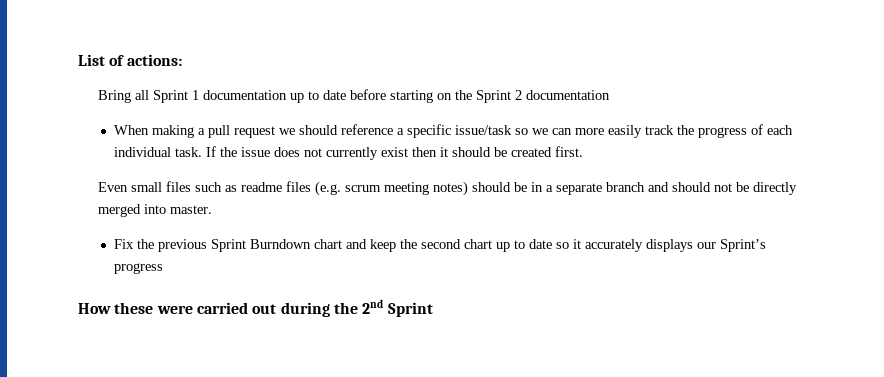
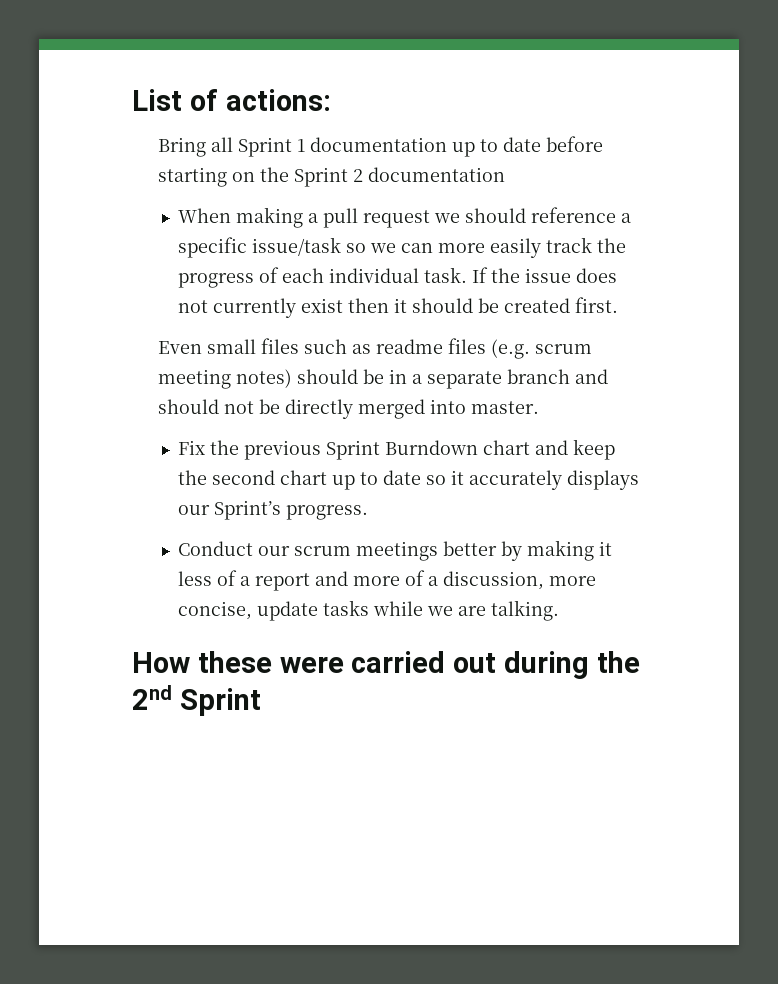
[114,263,164,274] progress -> [285,505,368,520] [177,540,612,561] [177,570,596,591] [177,600,559,621] progress. // Conduct our scrum meetings better by making it less of a report and more of a discussion, more concise, update tasks while we are talking.

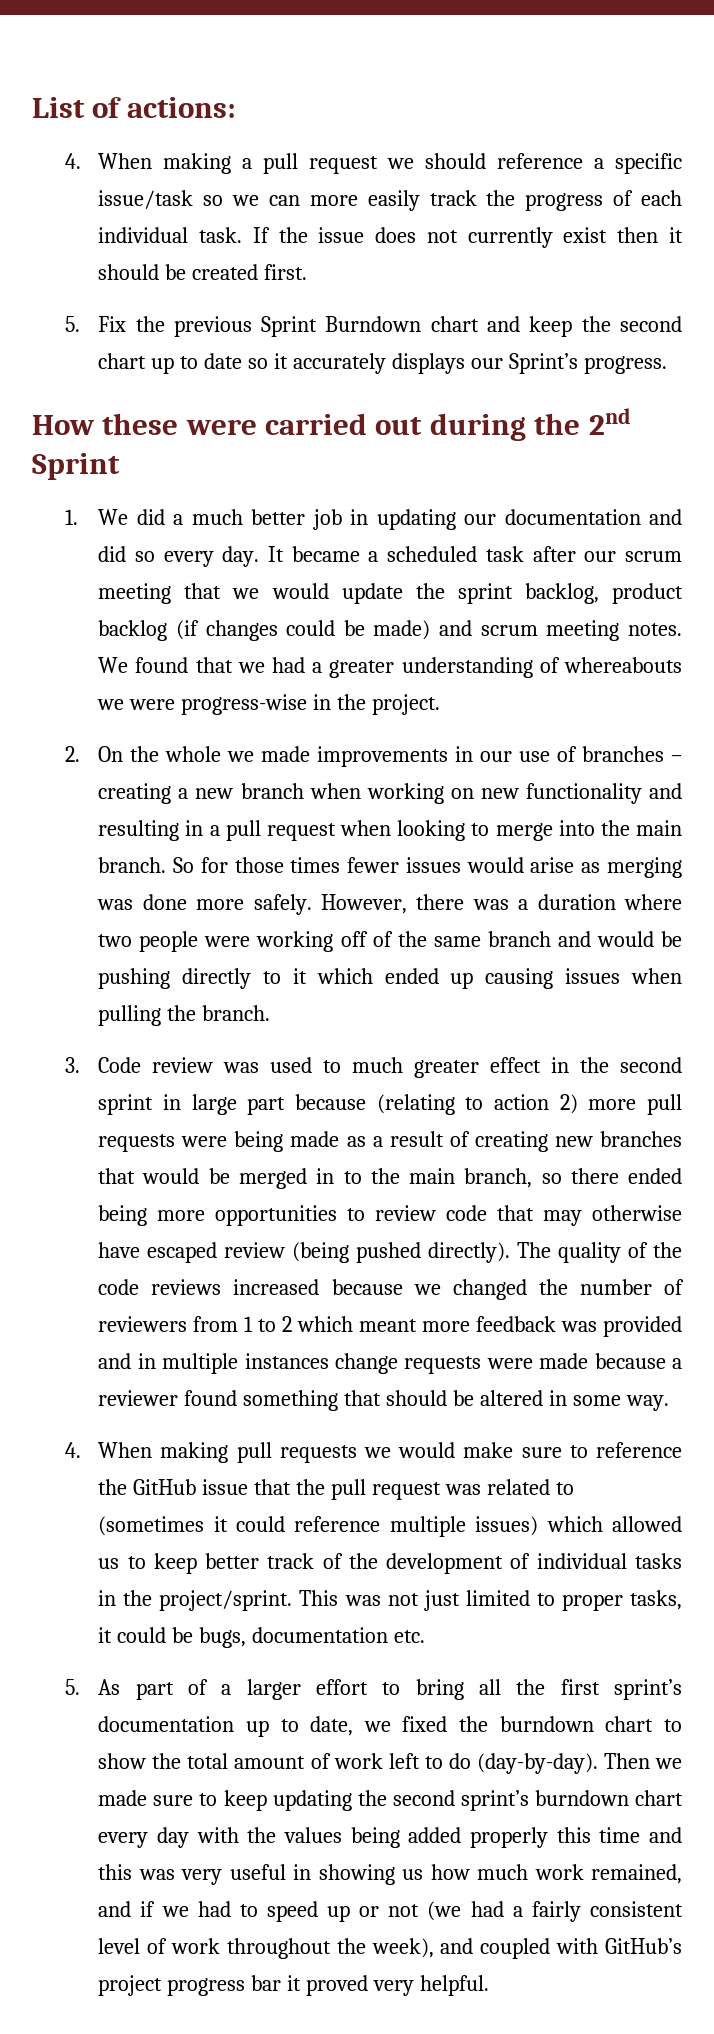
[157,136,603,157] [157,167,505,187] Bring all Sprint 1 documentation up to date before starting on the Sprint 2 documentation // -> [65,153,82,169] 4.
[157,338,592,359] [157,369,608,389] [157,399,539,419] Even small files such as readme files (e.g. scrum meeting notes) should be in a separate branch and should not be directly merged into master. // -> [65,316,81,332] 5.
[177,540,612,561] [177,570,596,591] [177,600,559,621] // Conduct our scrum meetings better by making it less of a report and more of a discussion, more concise, update tasks while we are talking. -> (667, 365) none
(261, 702) none -> [65,509,682,530] [98,546,682,567] [98,583,684,604] [98,620,682,641] [98,657,683,678] [97,694,440,715] [65,746,682,767] [98,783,682,804] [98,820,683,841] [98,857,683,878] [97,894,682,915] [98,931,683,952] [98,968,682,989] [98,1005,271,1026] [65,1057,683,1078] [98,1094,682,1115] [98,1131,682,1152] [98,1168,682,1189] [98,1205,683,1226] [98,1242,682,1263] [98,1279,684,1300] [98,1316,683,1337] [98,1353,682,1374] [98,1390,669,1411] [65,1442,683,1463] [98,1479,574,1500] [98,1516,682,1537] [98,1553,682,1574] [98,1590,682,1611] [98,1627,425,1648] [65,1679,682,1700] [98,1716,682,1737] [98,1753,683,1774] [98,1790,683,1811] [98,1827,682,1848] [98,1864,682,1885] [98,1901,683,1922] [98,1938,682,1959] [98,1975,489,1996] // 1. We did a much better job in updating our documentation and did so every day. It became a scheduled task after our scrum meeting that we would update the sprint backlog, product backlog (if changes could be made) and scrum meeting notes. We found that we had a greater understanding of whereabouts we were progress-wise in the project. // 2. On the whole we made improvements in our use of branches – creating a new branch when working on new functionality and resulting in a pull request when looking to merge into the main branch. So for those times fewer issues would arise as merging was done more safely. However, there was a duration where two people were working off of the same branch and would be pushing directly to it which ended up causing issues when pulling the branch. // 3. Code review was used to much greater effect in the second sprint in large part because (relating to action 2) more pull requests were being made as a result of creating new branches that would be merged in to the main branch, so there ended being more opportunities to review code that may otherwise have escaped review (being pushed directly). The quality of the code reviews increased because we changed the number of reviewers from 1 to 2 which meant more feedback was provided and in multiple instances change requests were made because a reviewer found something that should be altered in some way. // 4. When making pull requests we would make sure to reference the GitHub issue that the pull request was related to (sometimes it could reference multiple issues) which allowed us to keep better track of the development of individual tasks in the project/sprint. This was not just limited to proper tasks, it could be bugs, documentation etc. // 5. As part of a larger effort to bring all the first sprint’s documentation up to date, we fixed the burndown chart to show the total amount of work left to do (day-by-day). Then we made sure to keep updating the second sprint’s burndown chart every day with the values being added properly this time and this was very useful in showing us how much work remained, and if we had to speed up or not (we had a fairly consistent level of work throughout the week), and coupled with GitHub’s project progress bar it proved very helpful.

